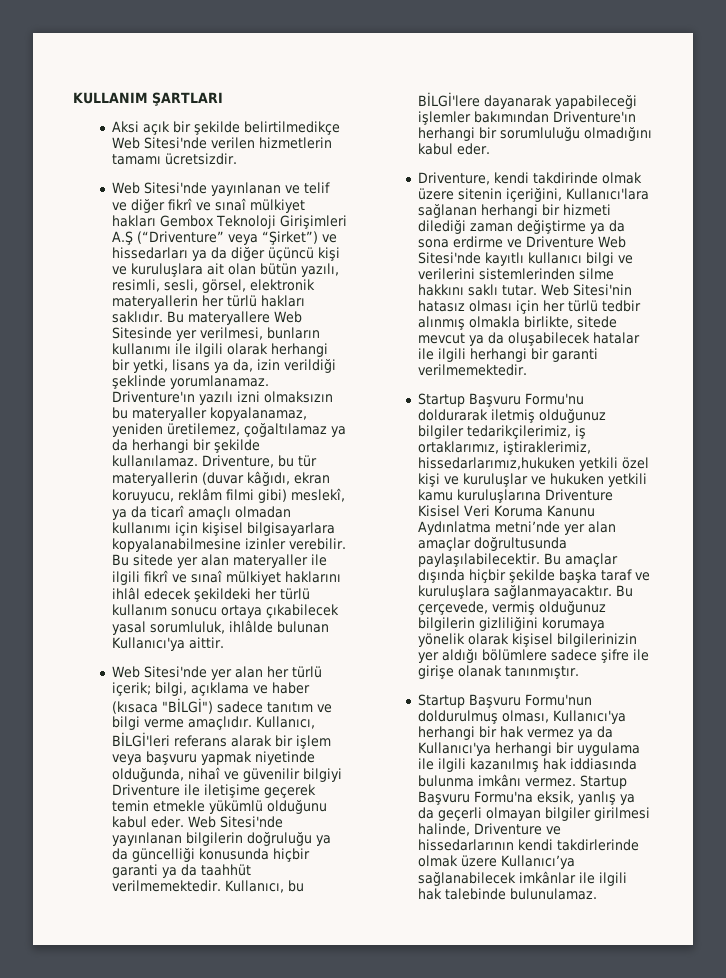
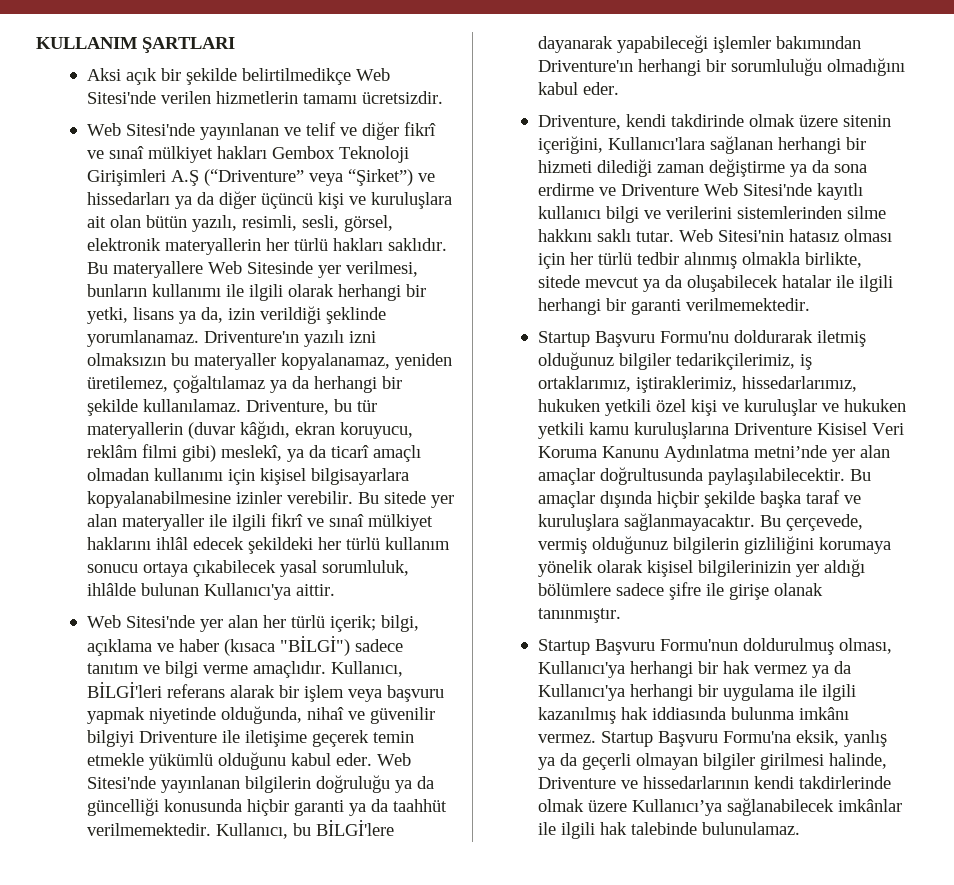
[417,457,575,470] hissedarlarımız,hukuken -> [741,376,857,392] [537,399,600,412] hissedarlarımız, hukuken

